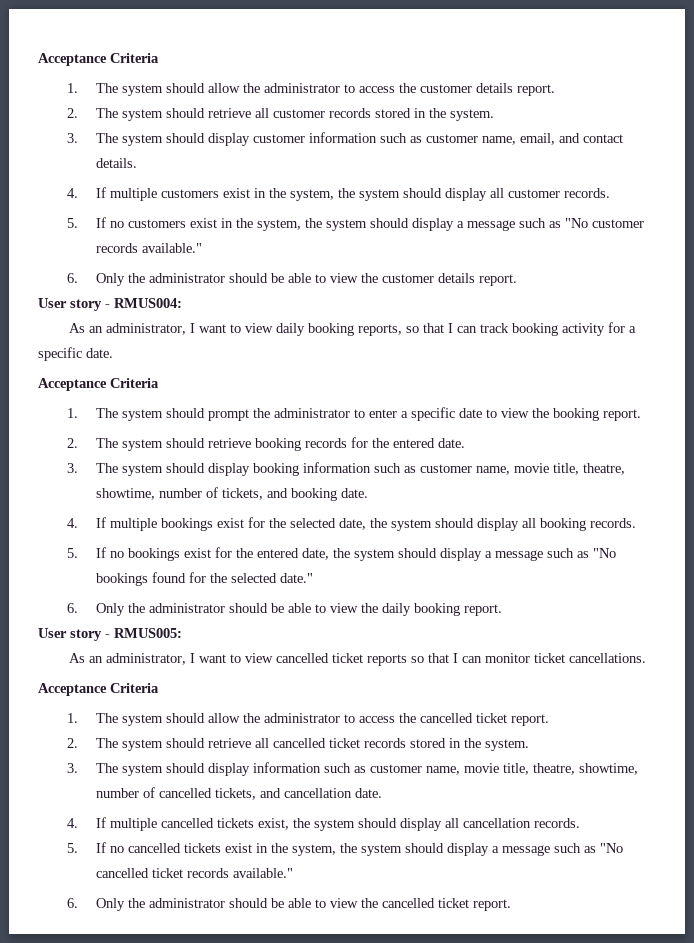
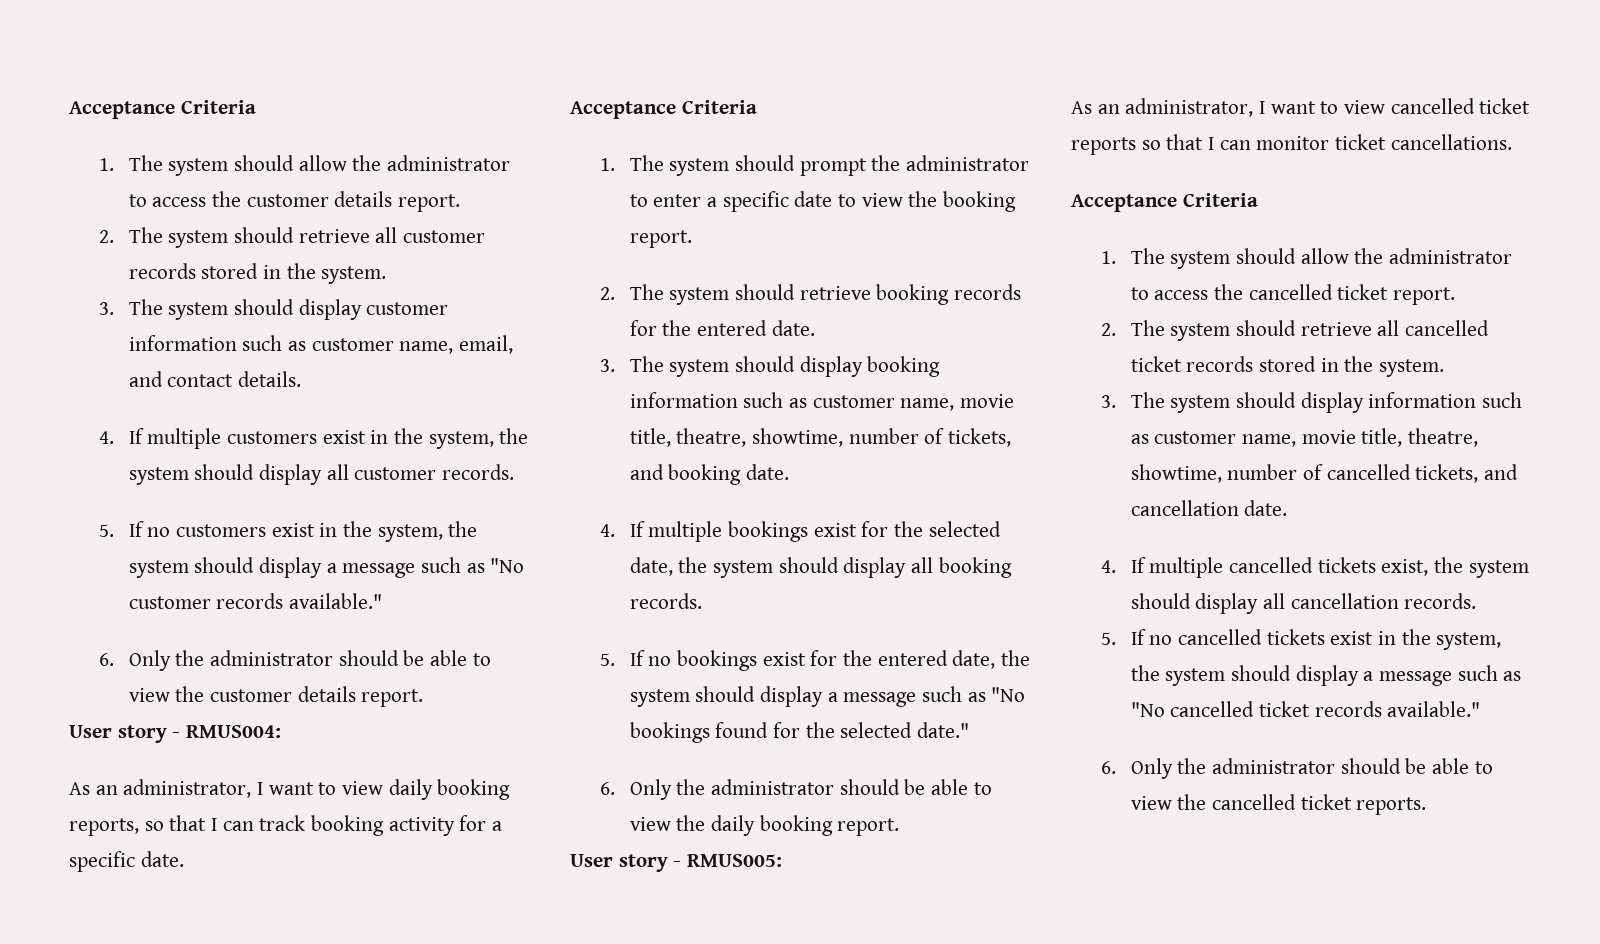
[472,899,511,911] report. -> [1356,797,1427,815] reports.

